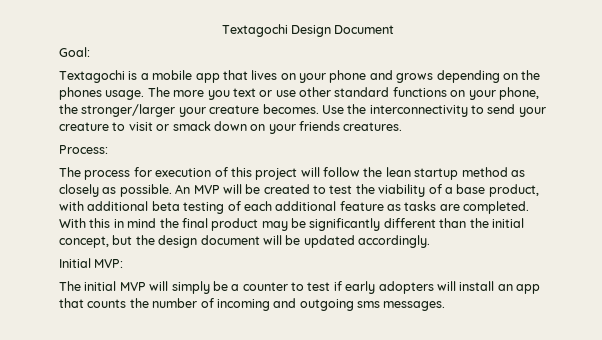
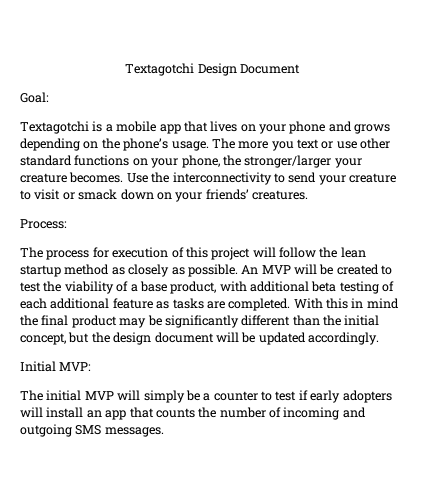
[221,24,288,37] Textagochi -> [125,63,195,76] Textagotchi
[59,70,125,83] Textagochi -> [20,121,89,134] Textagotchi
[59,87,102,100] phones -> [123,138,169,151] phone’s
[299,121,340,131] friends -> [205,189,249,200] friends’
[357,301,380,308] sms -> [75,425,102,435] SMS

